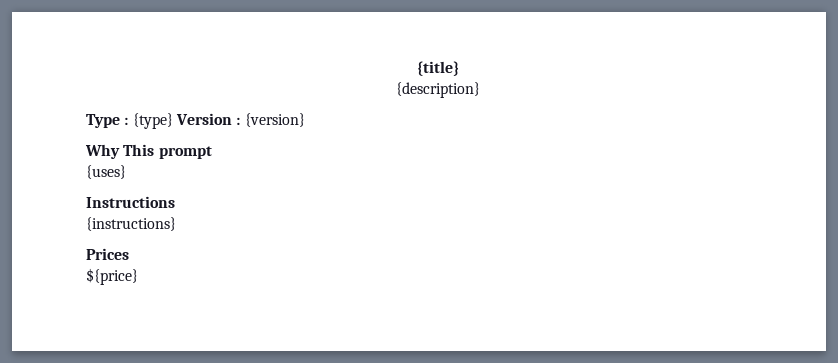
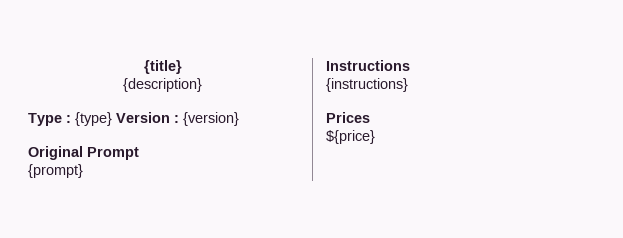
[85,144,212,159] [86,165,126,179] Why This prompt // {uses} -> [28,146,139,160] [28,164,83,178] Original Prompt // {prompt}

